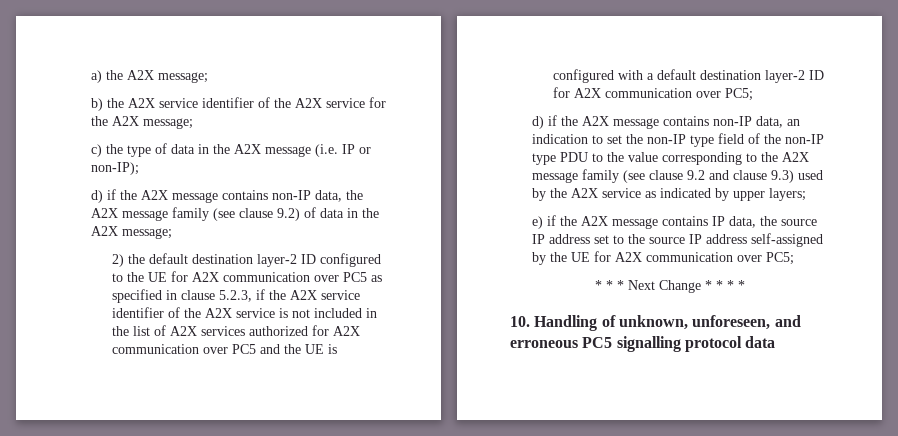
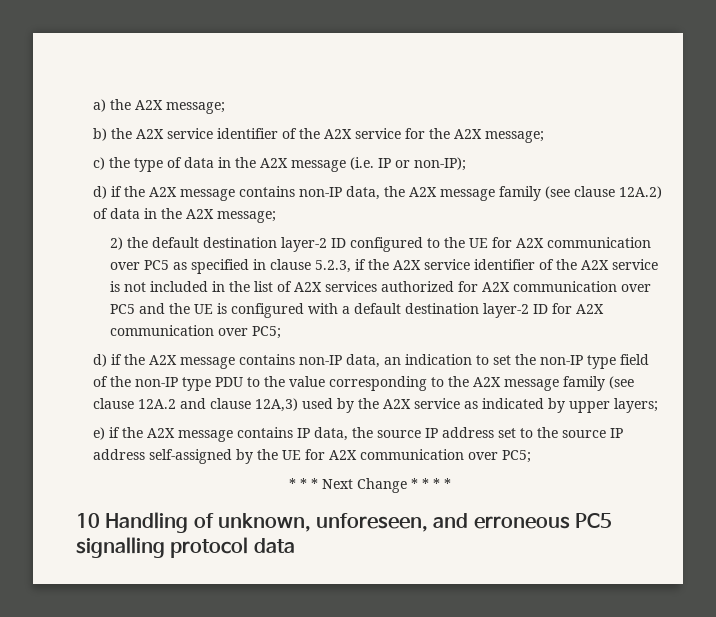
[276,208,300,221] 9.2) -> [619,186,663,199] 12A.2)
[686,170,705,180] 9.2 -> [138,399,177,409] 12A.2
[770,170,794,183] 9.3) -> [255,398,299,412] 12A,3)
[510,316,530,327] 10. -> [76,513,100,528] 10

